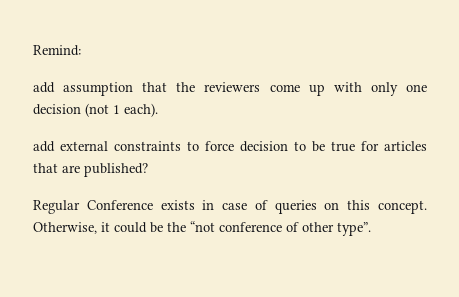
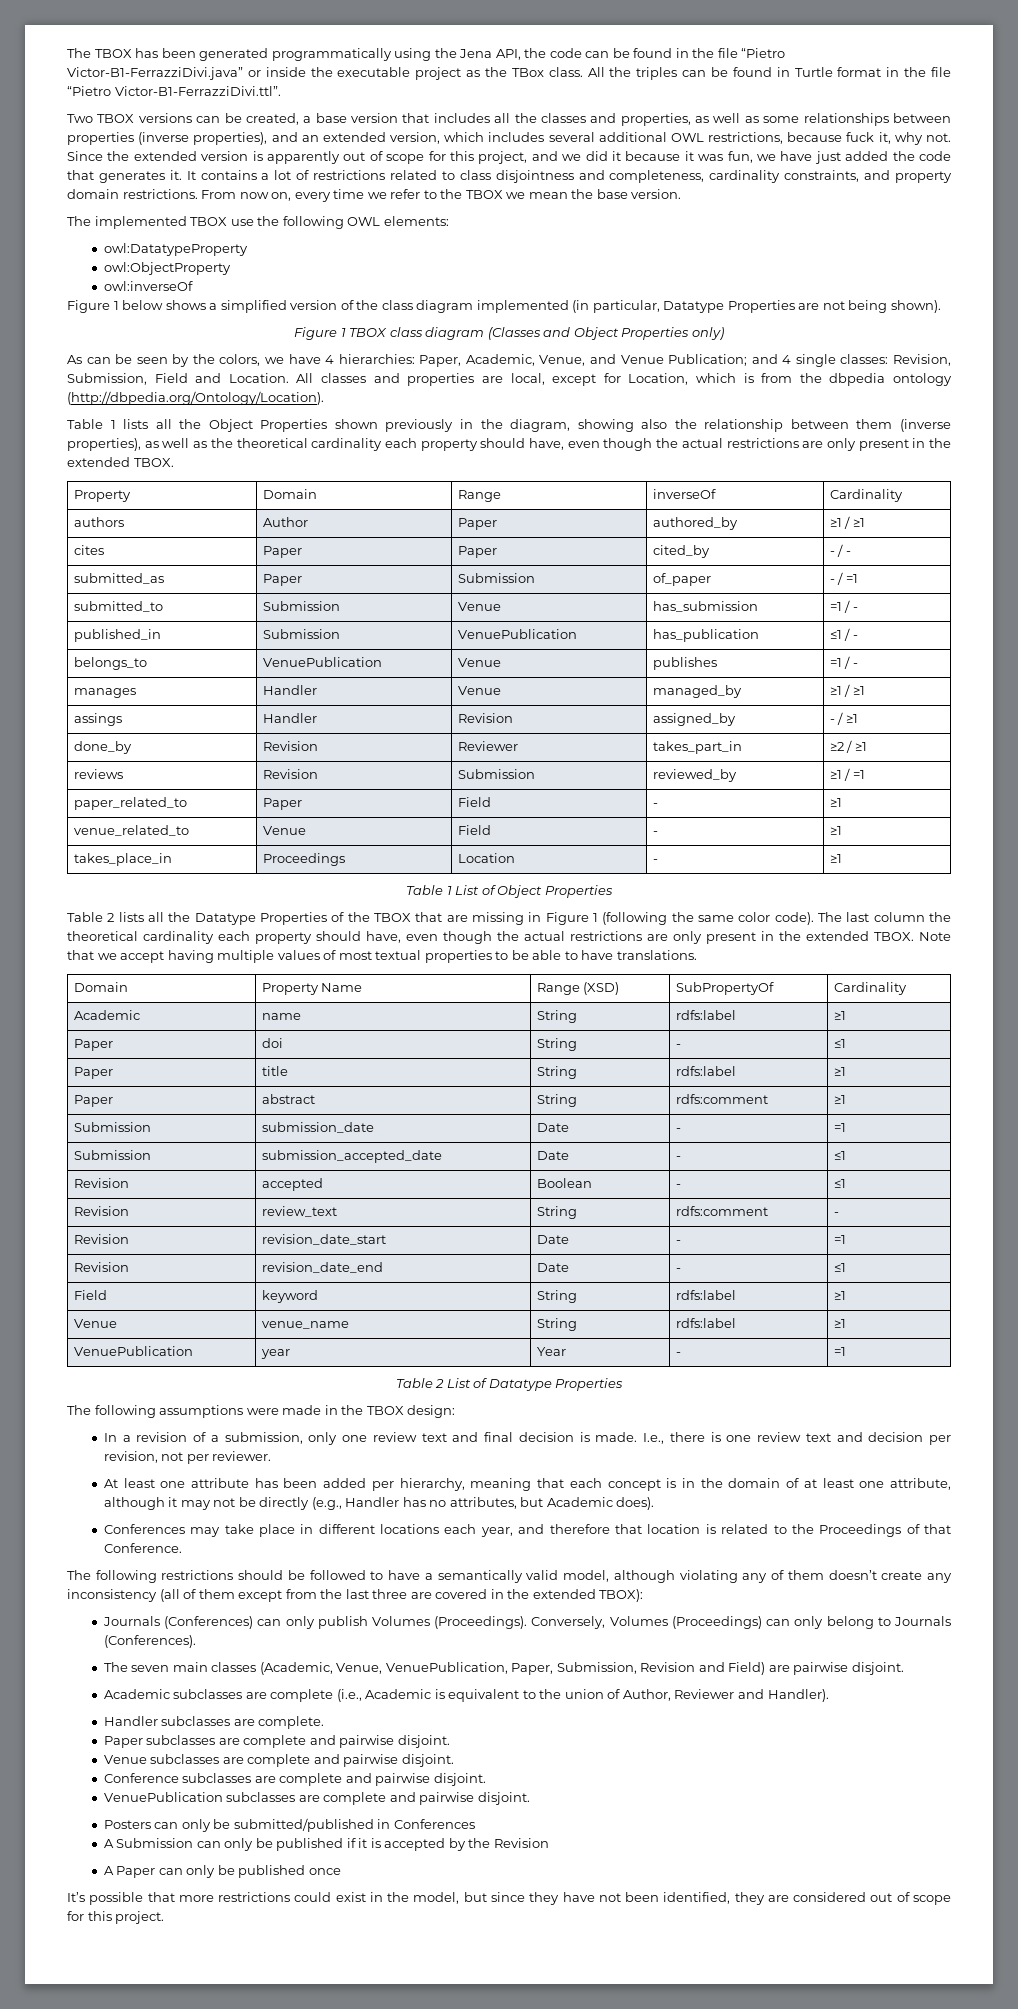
[33,45,81,56] [33,82,427,96] [33,103,158,117] [33,141,427,152] [33,163,148,177] [33,200,427,214] [33,221,371,236] Remind: // add assumption that the reviewers come up with only one decision (not 1 each). // add external constraints to force decision to be true for articles that are published? // Regular Conference exists in case of queries on this concept. Otherwise, it could be the “not conference of other type”. -> [67,48,786,61] [67,67,952,80] [67,86,281,96] [67,113,952,126] [67,132,951,145] [67,151,951,164] [67,170,953,183] [67,189,682,202] [67,216,449,229] [103,243,248,256] [103,262,231,275] [103,281,193,291] [67,300,941,313] [294,327,724,340] [67,354,951,367] [67,373,952,386] [67,391,324,405] [67,419,951,432] [67,438,952,451] [67,457,174,467] [73,490,131,502] [262,489,317,499] [457,490,501,502] [652,489,716,499] [829,489,903,502] [73,517,124,527] [262,517,308,527] [457,518,497,530] [652,517,738,530] [829,516,865,529] [73,545,104,555] [262,546,302,558] [457,546,497,558] [652,545,710,558] [829,544,851,557] [73,573,164,584] [262,574,302,586] [457,573,535,583] [652,573,711,586] [829,572,858,585] [73,601,163,612] [262,601,340,611] [457,602,501,611] [652,601,758,612] [829,600,858,613] [73,629,161,642] [262,629,340,639] [457,629,577,639] [652,629,759,642] [829,628,858,641] [73,657,147,670] [262,657,382,667] [457,658,501,667] [652,657,717,670] [829,656,858,669] [73,688,136,698] [262,685,317,695] [457,686,501,695] [652,685,742,698] [829,684,865,697] [73,713,122,726] [262,713,317,723] [457,713,513,723] [652,713,736,726] [829,712,858,725] [73,741,132,754] [262,741,318,751] [457,741,518,751] [652,741,742,754] [829,740,867,753] [73,769,123,779] [262,769,318,779] [457,769,535,779] [652,769,737,782] [829,768,865,781] [73,797,187,810] [262,798,302,810] [457,797,491,807] [652,803,658,807] [829,798,842,807] [73,825,189,836] [262,826,306,835] [457,825,491,835] [652,831,658,835] [829,826,842,835] [73,853,172,866] [262,853,345,866] [457,853,515,863] [652,859,658,863] [829,854,842,863] [406,885,613,898] [67,912,952,925] [67,931,951,944] [67,950,697,963] [73,982,128,992] [261,983,363,995] [536,982,620,995] [675,982,774,995] [833,982,907,995] [73,1010,140,1020] [261,1013,301,1020] [536,1010,577,1023] [675,1010,736,1020] [833,1011,846,1020] [73,1039,113,1051] [261,1038,283,1048] [536,1038,577,1051] [675,1044,681,1048] [833,1039,846,1048] [73,1067,113,1079] [261,1066,288,1076] [536,1066,577,1079] [675,1066,736,1076] [833,1067,846,1076] [73,1095,113,1107] [261,1094,315,1104] [536,1094,577,1107] [675,1094,768,1104] [833,1095,846,1104] [73,1122,151,1132] [261,1122,374,1133] [536,1123,569,1132] [675,1128,681,1132] [833,1123,846,1132] [73,1150,151,1160] [261,1150,442,1163] [536,1151,569,1160] [675,1156,681,1160] [833,1151,846,1160] [73,1178,129,1188] [261,1178,323,1191] [536,1178,592,1188] [675,1184,681,1188] [833,1179,846,1188] [73,1206,129,1216] [261,1206,337,1217] [536,1206,577,1219] [675,1206,768,1216] [833,1212,839,1216] [73,1234,129,1244] [261,1234,386,1245] [536,1235,569,1244] [675,1240,681,1244] [833,1235,846,1244] [73,1262,129,1272] [261,1262,383,1273] [536,1263,569,1272] [675,1268,681,1272] [833,1263,846,1272] [73,1290,107,1300] [261,1290,318,1303] [536,1290,577,1303] [675,1290,736,1300] [833,1291,846,1300] [73,1319,117,1328] [261,1321,349,1329] [536,1318,577,1331] [675,1318,736,1328] [833,1319,846,1328] [73,1346,193,1356] [260,1349,290,1359] [536,1347,566,1356] [675,1352,681,1356] [833,1347,846,1356] [395,1378,624,1391] [67,1405,456,1418] [103,1432,951,1445] [103,1451,272,1464] [103,1478,951,1491] [103,1497,655,1510] [103,1524,952,1537] [103,1543,182,1553] [67,1570,952,1583] [67,1589,644,1602] [102,1616,951,1629] [103,1635,196,1648] [103,1662,904,1675] [103,1689,829,1702] [103,1716,325,1729] [103,1735,450,1748] [103,1754,454,1767] [103,1773,486,1786] [103,1792,530,1805] [103,1818,475,1832] [103,1838,549,1851] [103,1865,341,1878] [67,1892,951,1905] [67,1911,165,1924] The TBOX has been generated programmatically using the Jena API, the code can be found in the file “Pietro Victor-B1-FerrazziDivi.java” or inside the executable project as the TBox class. All the triples can be found in Turtle format in the file “Pietro Victor-B1-FerrazziDivi.ttl”. // Two TBOX versions can be created, a base version that includes all the classes and properties, as well as some relationships between properties (inverse properties), and an extended version, which includes several additional OWL restrictions, because fuck it, why not. Since the extended version is apparently out of scope for this project, and we did it because it was fun, we have just added the code that generates it. It contains a lot of restrictions related to class disjointness and completeness, cardinality constraints, and property domain restrictions. From now on, every time we refer to the TBOX we mean the base version. // The implemented TBOX use the following OWL elements: // owl:DatatypeProperty // owl:ObjectProperty // owl:inverseOf // Figure 1 below shows a simplified version of the class diagram implemented (in particular, Datatype Properties are not being shown). // Figure 1 TBOX class diagram (Classes and Object Properties only) // As can be seen by the colors, we have 4 hierarchies: Paper, Academic, Venue, and Venue Publication; and 4 single classes: Revision, Submission, Field and Location. All classes and properties are local, except for Location, which is from the dbpedia ontology (http://dbpedia.org/Ontology/Location). // Table 1 lists all the Object Properties shown previously in the diagram, showing also the relationship between them (inverse properties), as well as the theoretical cardinality each property should have, even though the actual restrictions are only present in the extended TBOX. // Property | Domain | Range | inverseOf | Cardinality // authors | Author | Paper | authored_by | ≥1 / ≥1 // cites | Paper | Paper | cited_by | - / - // submitted_as | Paper | Submission | of_paper | - / =1 // submitted_to | Submission | Venue | has_submission | =1 / - // published_in | Submission | VenuePublication | has_publication | ≤1 / - // belongs_to | VenuePublication | Venue | publishes | =1 / - // manages | Handler | Venue | managed_by | ≥1 / ≥1 // assings | Handler | Revision | assigned_by | - / ≥1 // done_by | Revision | Reviewer | takes_part_in | ≥2 / ≥1 // reviews | Revision | Submission | reviewed_by | ≥1 / =1 // paper_related_to | Paper | Field | - | ≥1 // venue_related_to | Venue | Field | - | ≥1 // takes_place_in | Proceedings | Location | - | ≥1 // Table 1 List of Object Properties // Table 2 lists all the Datatype Properties of the TBOX that are missing in Figure 1 (following the same color code). The last column the theoretical cardinality each property should have, even though the actual restrictions are only present in the extended TBOX. Note that we accept having multiple values of most textual properties to be able to have translations. // Domain | Property Name | Range (XSD) | SubPropertyOf | Cardinality // Academic | name | String | rdfs:label | ≥1 // Paper | doi | String | - | ≤1 // Paper | title | String | rdfs:label | ≥1 // Paper | abstract | String | rdfs:comment | ≥1 // Submission | submission_date | Date | - | =1 // Submission | submission_accepted_date | Date | - | ≤1 // Revision | accepted | Boolean | - | ≤1 // Revision | review_text | String | rdfs:comment | - // Revision | revision_date_start | Date | - | =1 // Revision | revision_date_end | Date | - | ≤1 // Field | keyword | String | rdfs:label | ≥1 // Venue | venue_name | String | rdfs:label | ≥1 // VenuePublication | year | Year | - | =1 // Table 2 List of Datatype Properties // The following assumptions were made in the TBOX design: // In a revision of a submission, only one review text and final decision is made. I.e., there is one review text and decision per revision, not per reviewer. // At least one attribute has been added per hierarchy, meaning that each concept is in the domain of at least one attribute, although it may not be directly (e.g., Handler has no attributes, but Academic does). // Conferences may take place in different locations each year, and therefore that location is related to the Proceedings of that Conference. // The following restrictions should be followed to have a semantically valid model, although violating any of them doesn’t create any inconsistency (all of them except from the last three are covered in the extended TBOX): // Journals (Conferences) can only publish Volumes (Proceedings). Conversely, Volumes (Proceedings) can only belong to Journals (Conferences). // The seven main classes (Academic, Venue, VenuePublication, Paper, Submission, Revision and Field) are pairwise disjoint. // Academic subclasses are complete (i.e., Academic is equivalent to the union of Author, Reviewer and Handler). // Handler subclasses are complete. // Paper subclasses are complete and pairwise disjoint. // Venue subclasses are complete and pairwise disjoint. // Conference subclasses are complete and pairwise disjoint. // VenuePublication subclasses are complete and pairwise disjoint. // Posters can only be submitted/published in Conferences // A Submission can only be published if it is accepted by the Revision // A Paper can only be published once // It’s possible that more restrictions could exist in the model, but since they have not been identified, they are considered out of scope for this project.

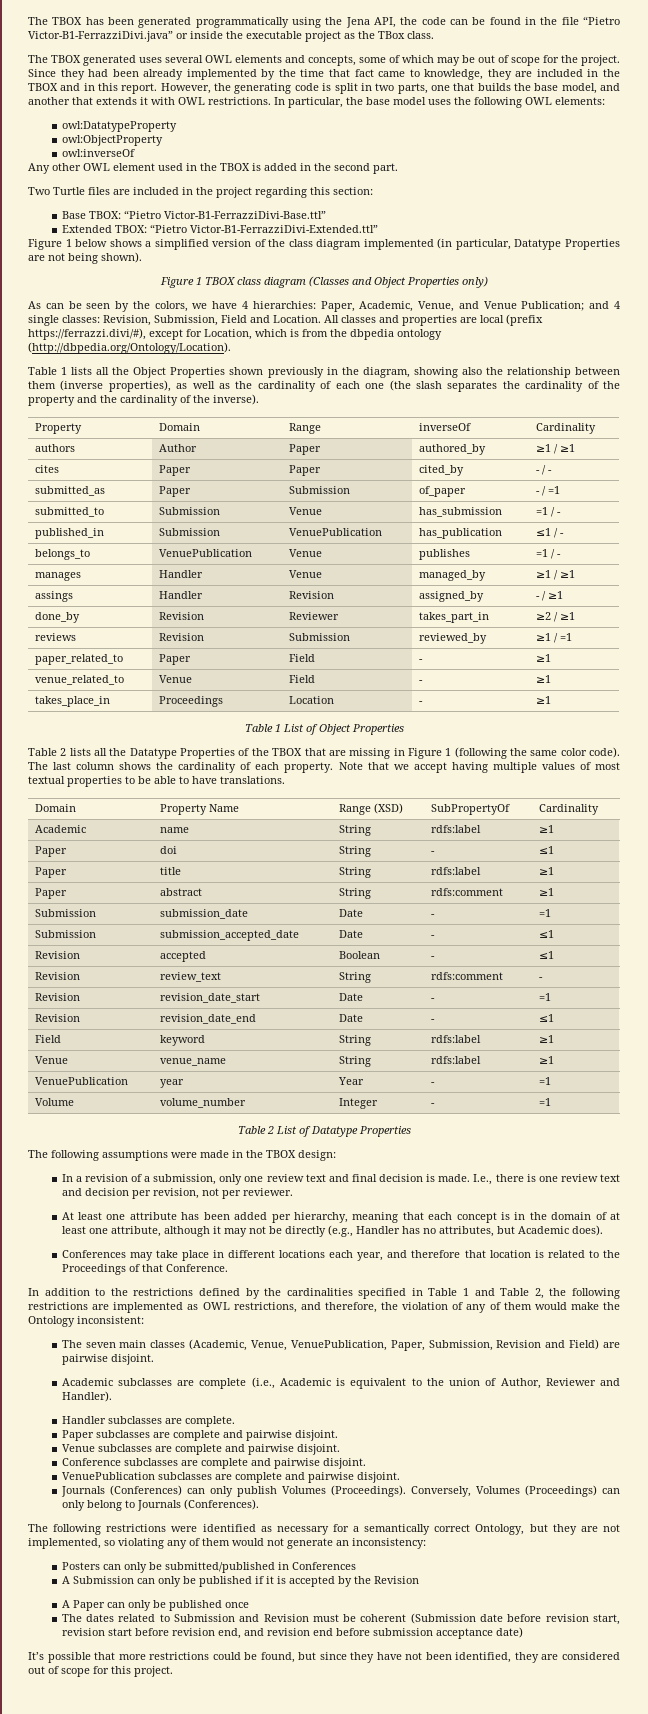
[587,67,952,80] [67,86,281,96] [67,113,952,126] [67,132,951,145] [67,151,951,164] [67,170,953,183] [67,189,682,202] [67,216,254,229] All the triples can be found in Turtle format in the file “Pietro Victor-B1-FerrazziDivi.ttl”. // Two TBOX versions can be created, a base version that includes all the classes and properties, as well as some relationships between properties (inverse properties), and an extended version, which includes several additional OWL restrictions, because fuck it, why not. Since the extended version is apparently out of scope for this project, and we did it because it was fun, we have just added the code that generates it. It contains a lot of restrictions related to class disjointness and completeness, cardinality constraints, and property domain restrictions. From now on, every time we refer to the TBOX we mean the base version. // The implemented TBOX use -> [28,55,620,66] [28,69,620,80] [28,83,621,94] [28,97,451,108] // The TBOX generated uses several OWL elements and concepts, some of which may be out of scope for the project. Since they had been already implemented by the time that fact came to knowledge, they are included in the TBOX and in this report. However, the generating code is split in two parts, one that builds the base model, and another that extends it with OWL restrictions. In particular, the base model uses
(193, 286) none -> [28,163,398,174] [28,187,373,198] [61,210,326,219] [61,224,378,233] // Any other OWL element used in the TBOX is added in the second part. // Two Turtle files are included in the project regarding this section: // Base TBOX: “Pietro Victor-B1-FerrazziDivi-Base.ttl” // Extended TBOX: “Pietro Victor-B1-FerrazziDivi-Extended.ttl”
[510,373,545,385] local, -> [480,314,543,326] [28,328,146,340] local (prefix https://ferrazzi.divi/#),
[236,438,952,451] [67,457,174,467] theoretical cardinality each property should have, even though the actual restrictions are only present in the extended TBOX. -> [257,380,621,392] [28,394,259,406] cardinality of each one (the slash separates the cardinality of the property and the cardinality of the inverse).
[929,912,952,922] [67,931,914,944] the theoretical cardinality each property should have, even though the actual restrictions are only present in the extended TBOX. -> [119,762,334,773] shows the cardinality of each property.
(846, 1351) none -> [35,1098,75,1106] [160,1098,247,1108] [339,1098,379,1109] [431,1103,436,1106] [539,1098,552,1106] // Volume | volume_number | Integer | - | =1
[67,1570,952,1583] [67,1589,644,1602] [102,1616,951,1629] [103,1635,196,1648] The following restrictions should be followed to have a semantically valid model, although violating any of them doesn’t create any inconsistency (all of them except from the last three are covered in the extended TBOX): // Journals (Conferences) can only publish Volumes (Proceedings). Conversely, Volumes (Proceedings) can only belong to Journals (Conferences). -> [28,1288,620,1299] [28,1302,620,1313] [28,1316,144,1327] In addition to the restrictions defined by the cardinalities specified in Table 1 and Table 2, the following restrictions are implemented as OWL restrictions, and therefore, the violation of any of them would make the Ontology inconsistent:
(530, 1798) none -> [60,1485,620,1497] [61,1499,259,1511] [28,1524,620,1535] [28,1538,426,1549] // Journals (Conferences) can only publish Volumes (Proceedings). Conversely, Volumes (Proceedings) can only belong to Journals (Conferences). // The following restrictions were identified as necessary for a semantically correct Ontology, but they are not implemented, so violating any of them would not generate an inconsistency:
(341, 1871) none -> [61,1613,621,1625] [61,1627,523,1639] // The dates related to Submission and Revision must be coherent (Submission date before revision start, revision start before revision end, and revision end before submission acceptance date)
[335,1892,460,1904] exist in the model, -> [244,1652,295,1663] be found,

